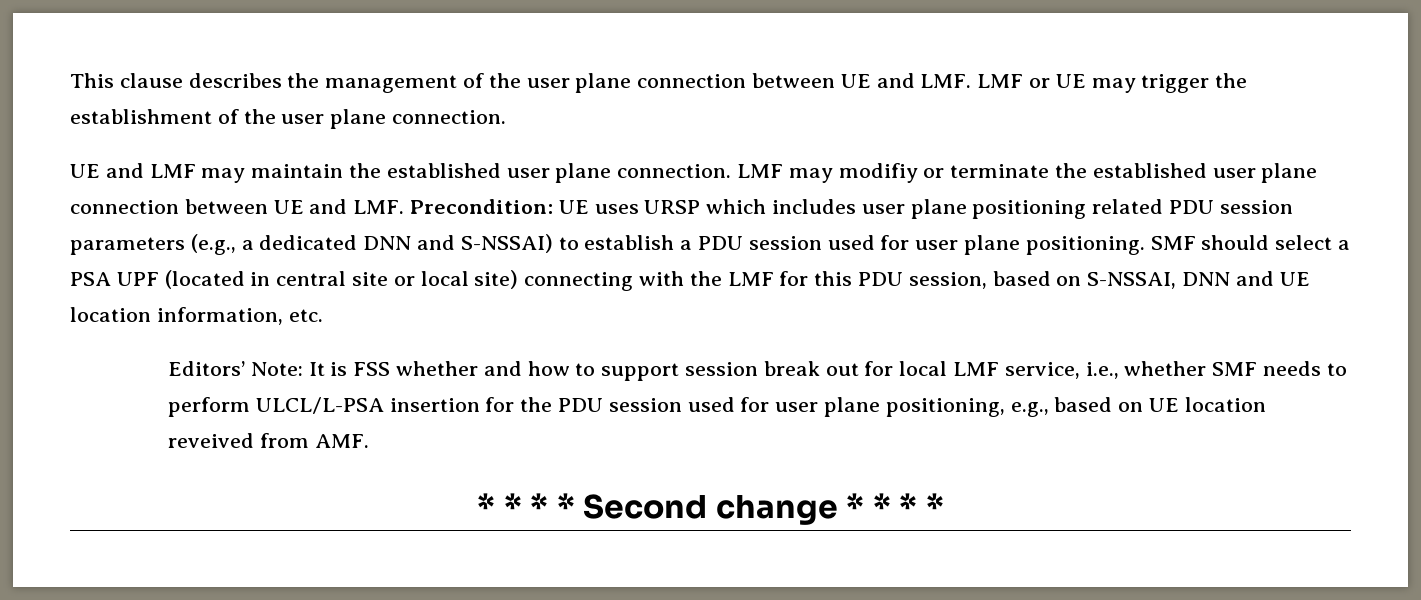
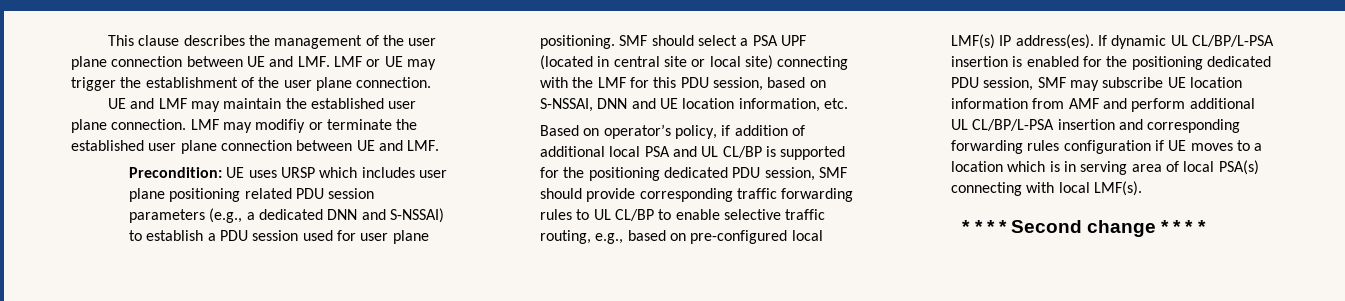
(405, 207) none -> (440, 145) //
[167,361,1347,381] [167,397,1266,417] [167,433,369,448] Editors’ Note: It is FSS whether and how to support session break out for local LMF service, i.e., whether SMF needs to perform ULCL/L-PSA insertion for the PDU session used for user plane positioning, e.g., based on UE location reveived from AMF. -> [539,124,805,139] [539,146,846,160] [539,167,847,181] [539,188,854,202] [539,209,826,221] [539,230,823,244] [950,34,1274,49] [950,56,1271,70] [950,77,1242,91] [950,98,1255,112] [950,119,1241,133] [950,140,1263,154] [950,160,1259,175] [950,181,1142,196] Based on operator’s policy, if addition of additional local PSA and UL CL/BP is supported for the positioning dedicated PDU session, SMF should provide corresponding traffic forwarding rules to UL CL/BP to enable selective traffic routing, e.g., based on pre-configured local LMF(s) IP address(es). If dynamic UL CL/BP/L-PSA insertion is enabled for the positioning dedicated PDU session, SMF may subscribe UE location information from AMF and perform additional UL CL/BP/L-PSA insertion and corresponding forwarding rules configuration if UE moves to a location which is in serving area of local PSA(s) connecting with local LMF(s).

